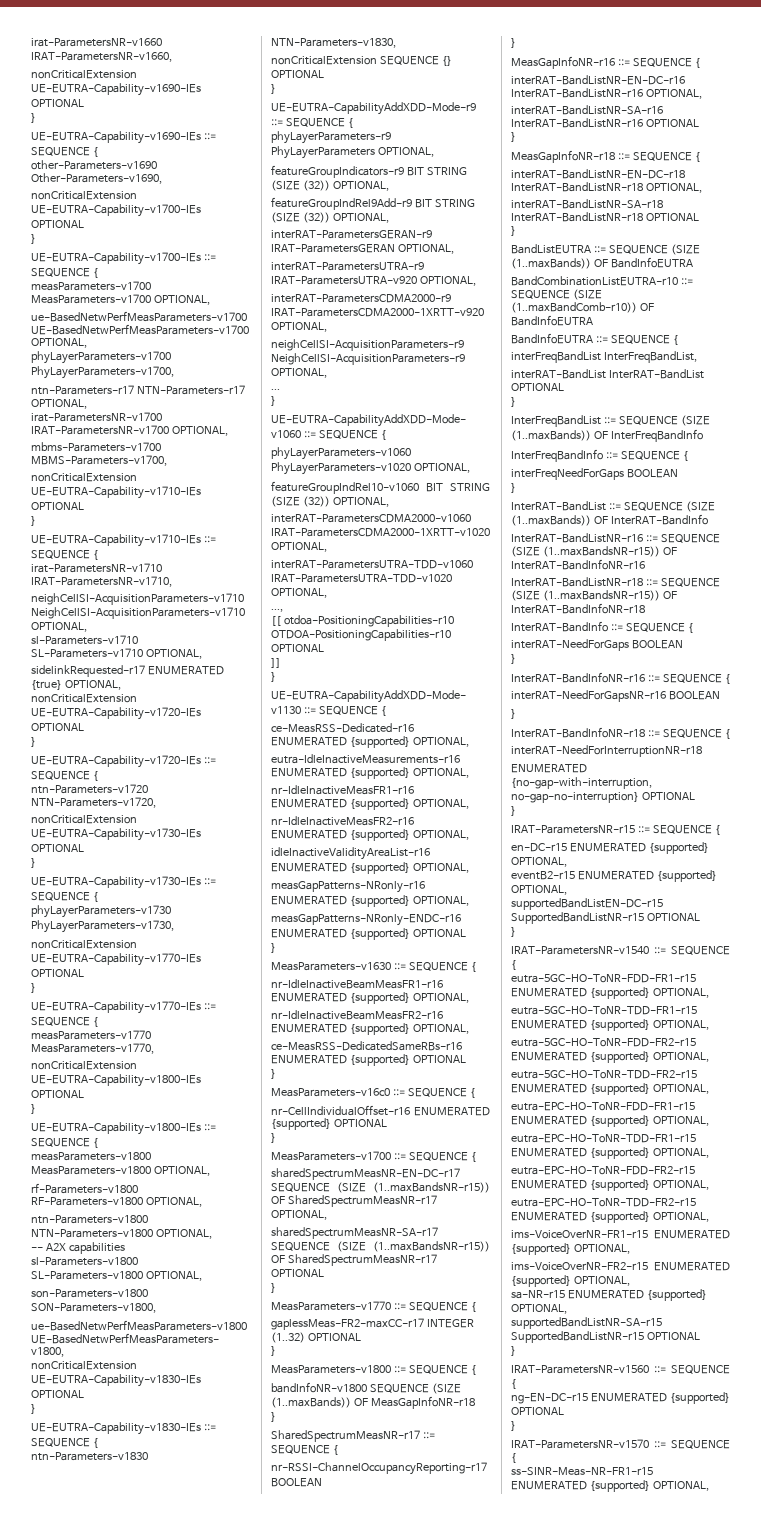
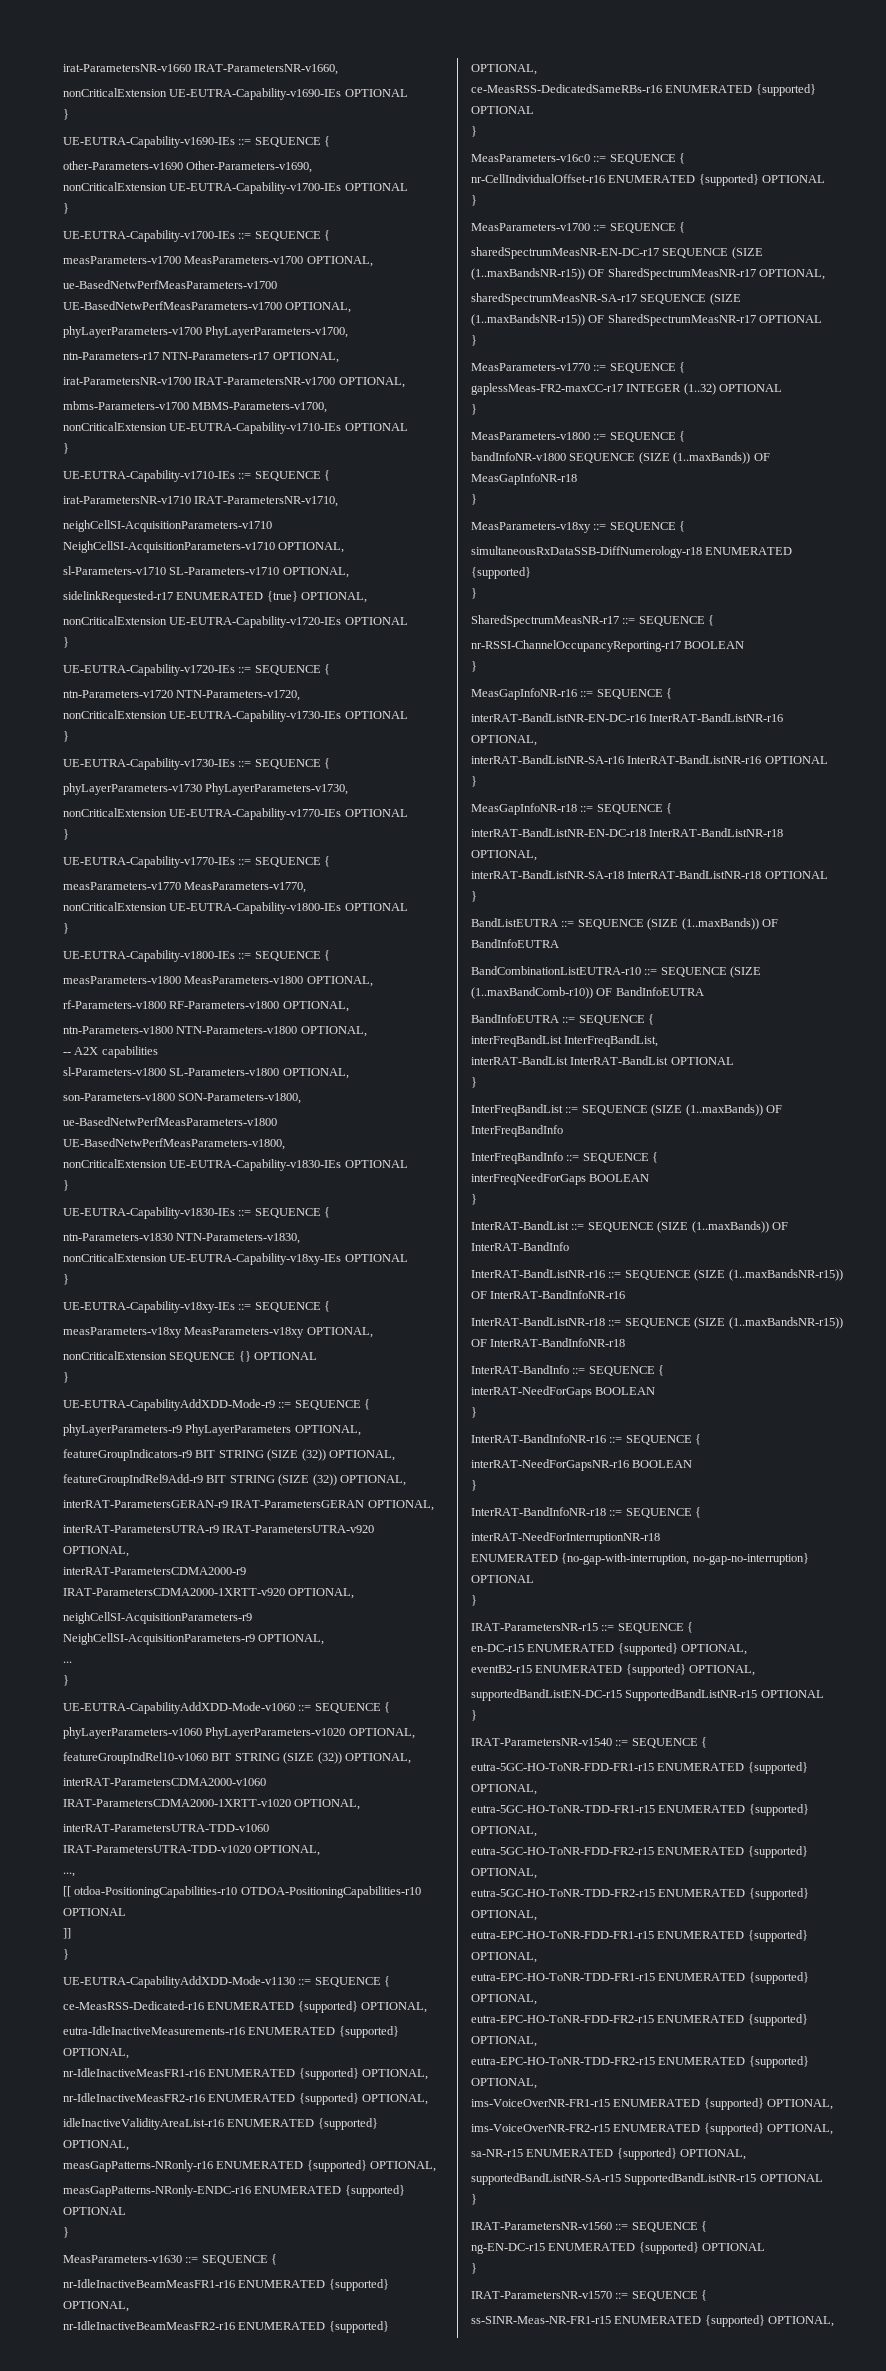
(396, 43) none -> [63,1253,408,1265] [63,1274,69,1285] [63,1301,331,1313] [63,1327,373,1338] // nonCriticalExtension UE-EUTRA-Capability-v18xy-IEs OPTIONAL // } // UE-EUTRA-Capability-v18xy-IEs ::= SEQUENCE { // measParameters-v18xy MeasParameters-v18xy OPTIONAL,
(276, 1417) none -> [471,521,686,533] [471,546,793,558] [471,567,531,579] [471,588,477,599] // MeasParameters-v18xy ::= SEQUENCE { // simultaneousRxDataSSB-DiffNumerology-r18 ENUMERATED {supported} // }

